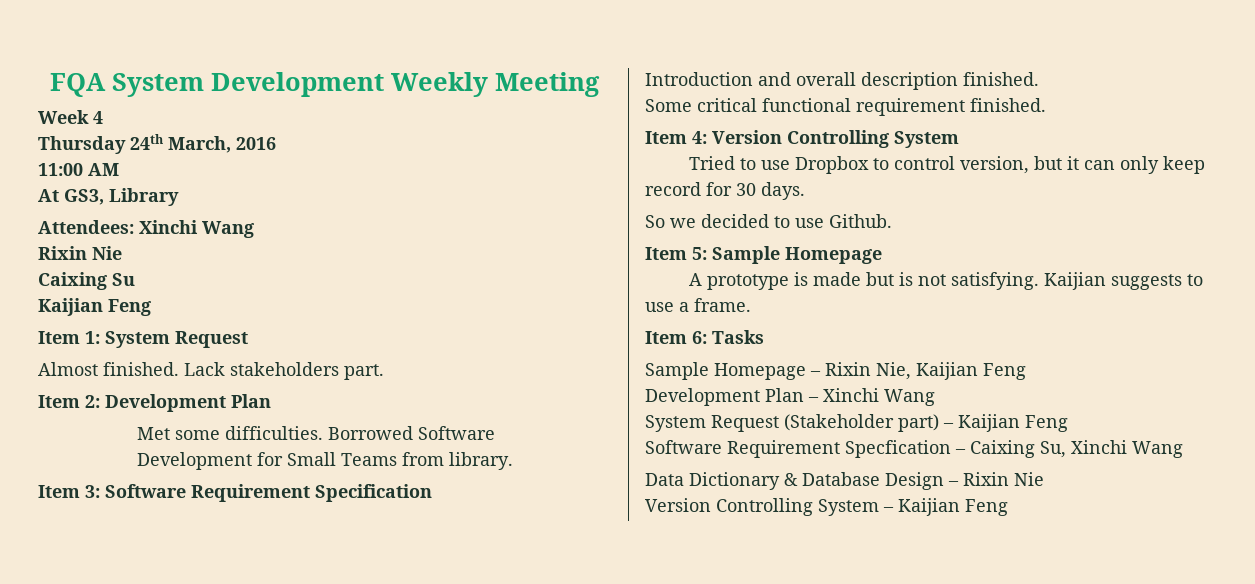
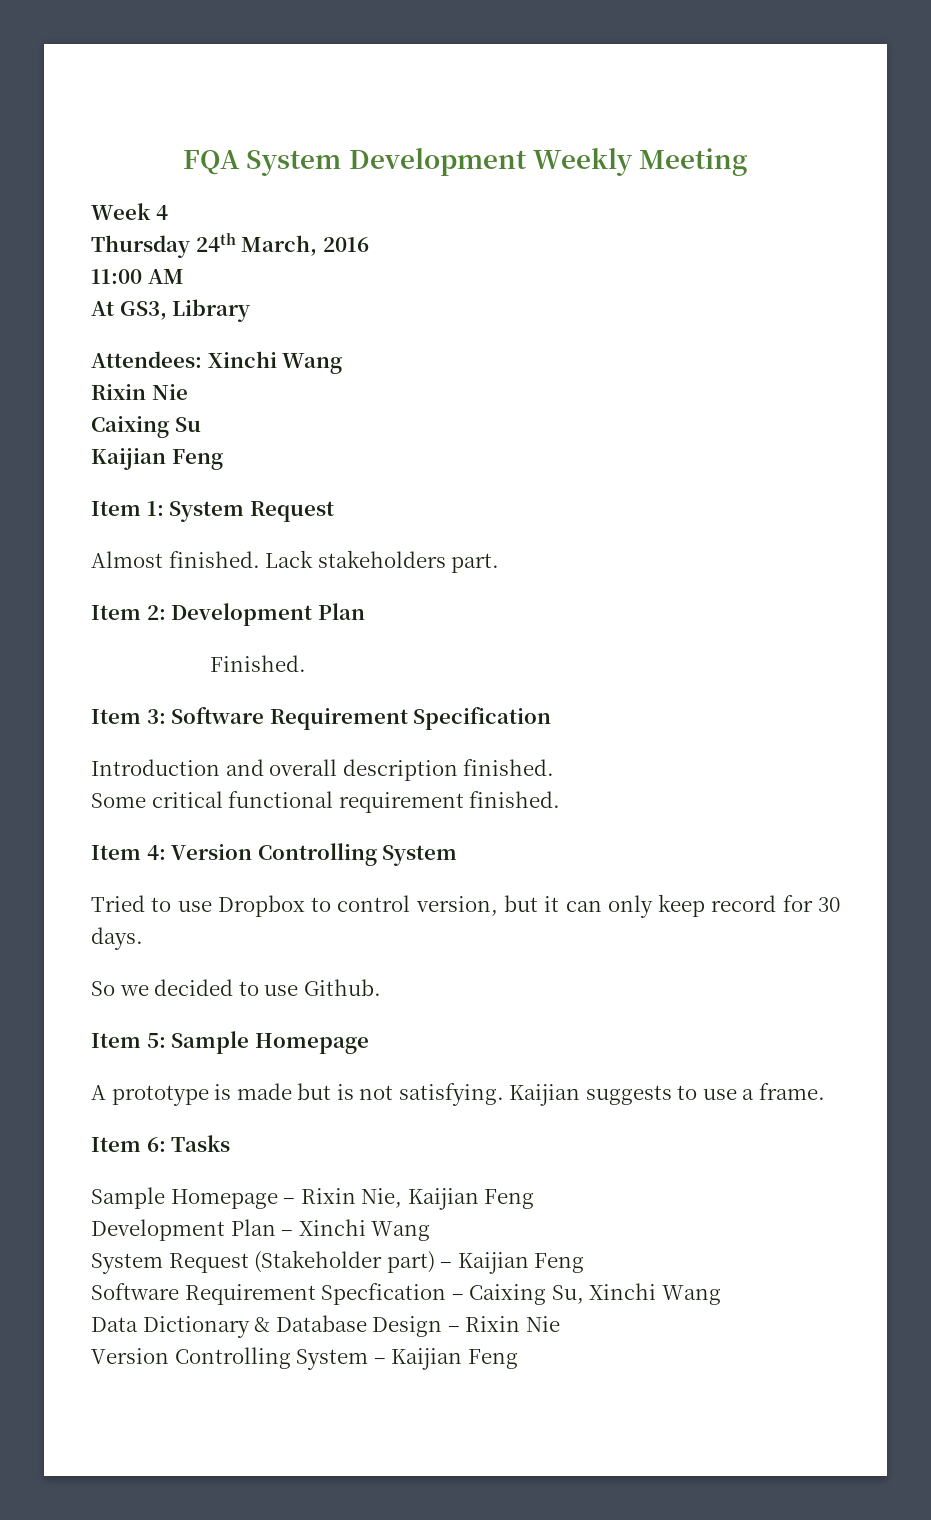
[137,426,496,440] [137,452,514,470] Met some difficulties. Borrowed Software Development for Small Teams from library. -> [210,655,307,672] Finished.

